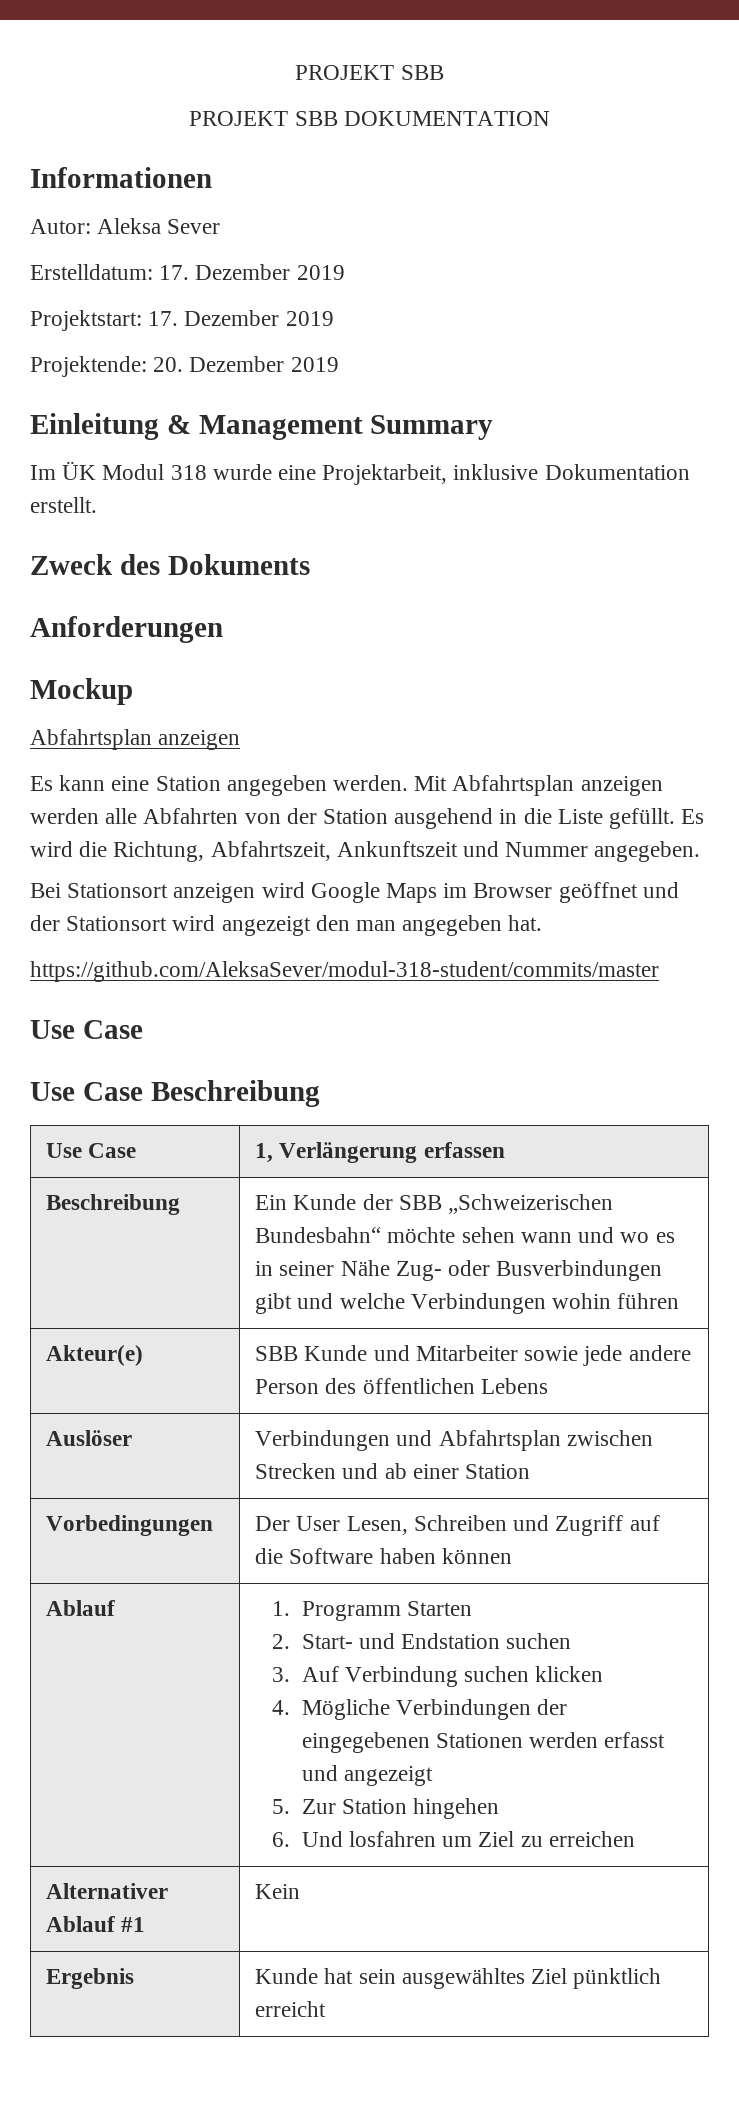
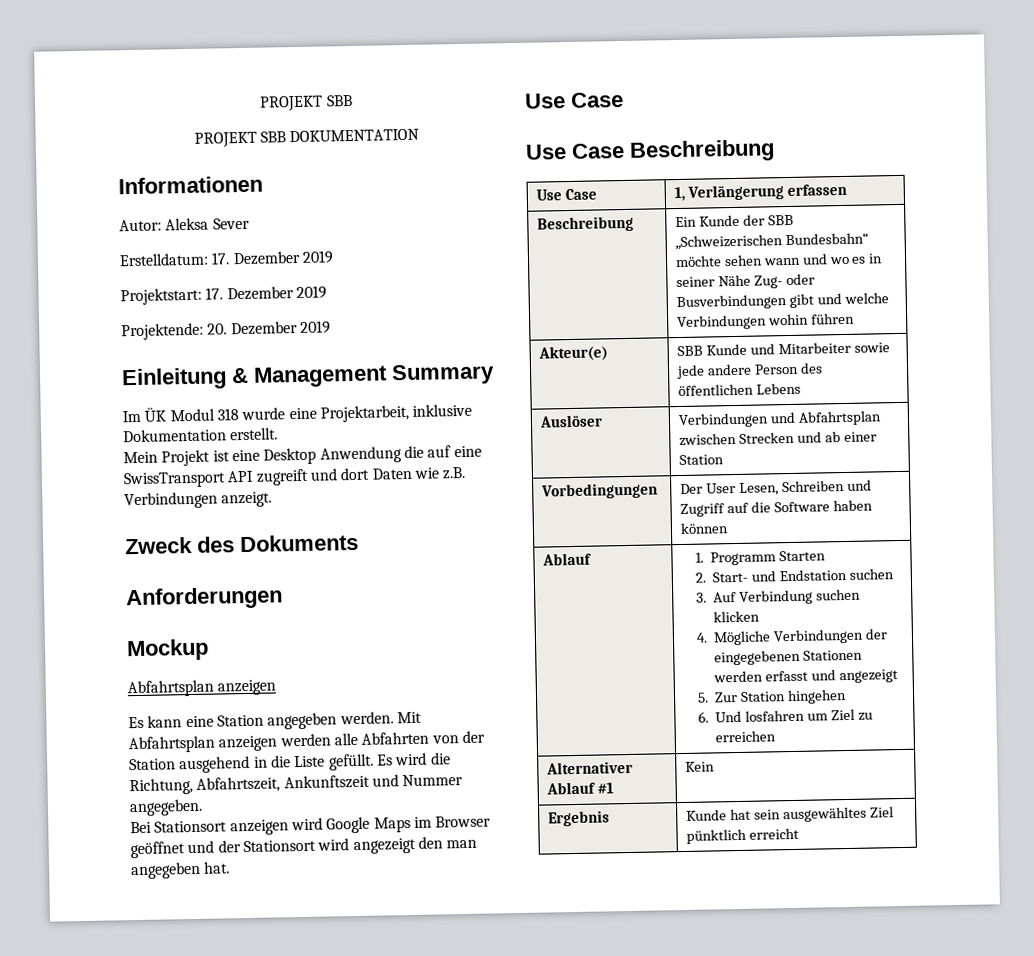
(97, 505) none -> [123,445,482,467] [123,466,467,489] [124,491,273,510] // Mein Projekt ist eine Desktop Anwendung die auf eine SwissTransport API zugreift und dort Daten wie z.B. Verbindungen anzeigt.
[30,961,659,982] // https://github.com/AleksaSever/modul-318-student/commits/master -> (231, 867) none

